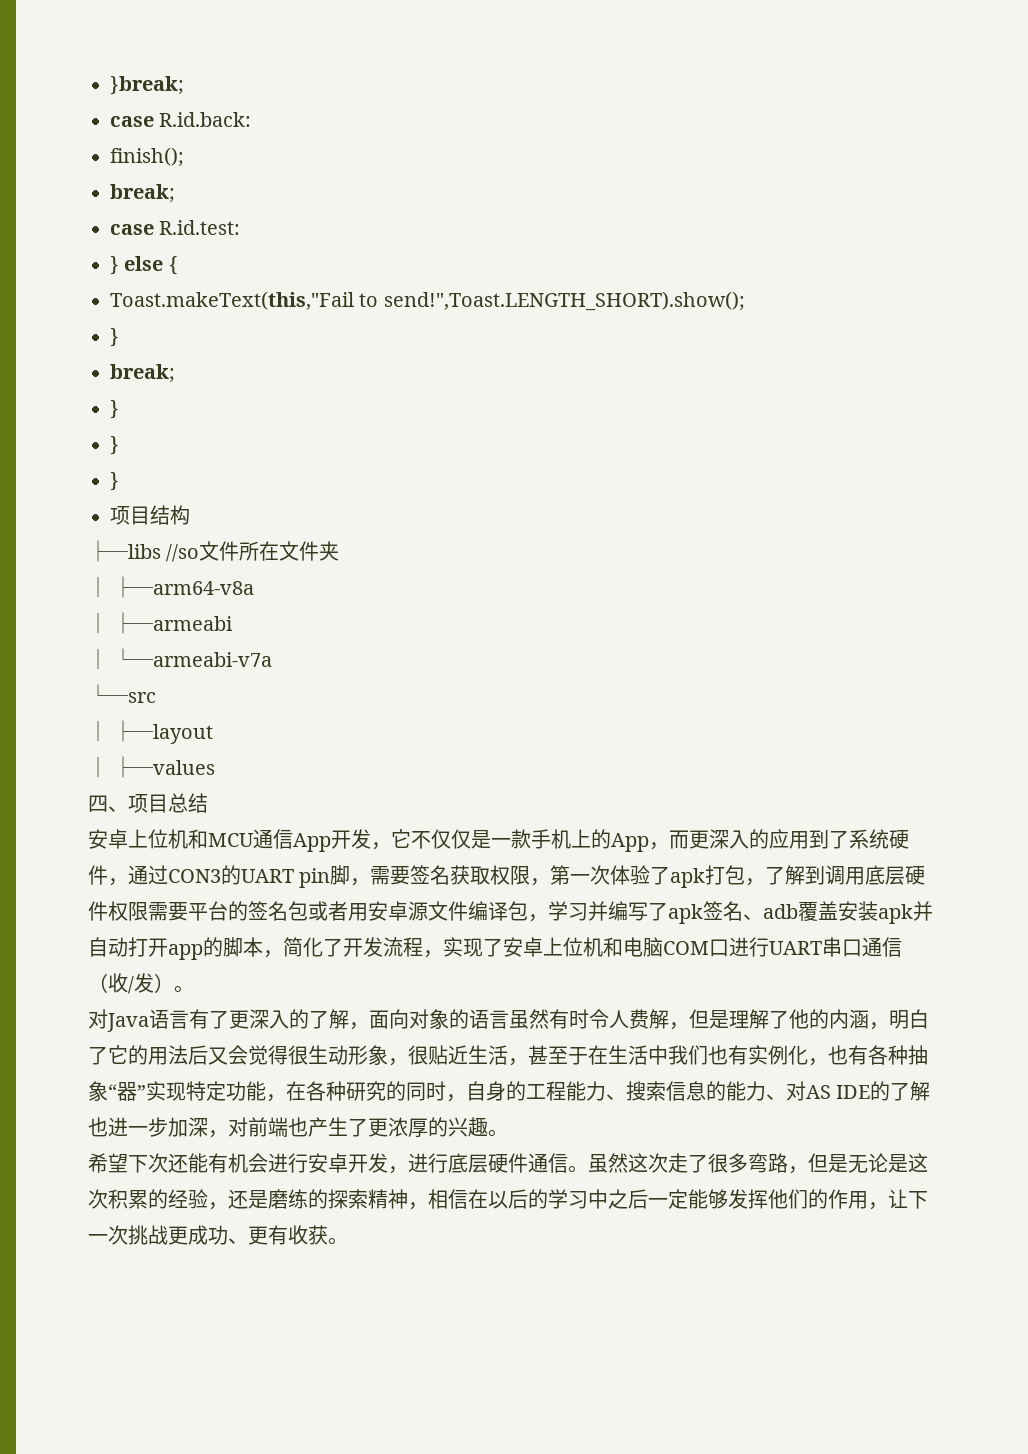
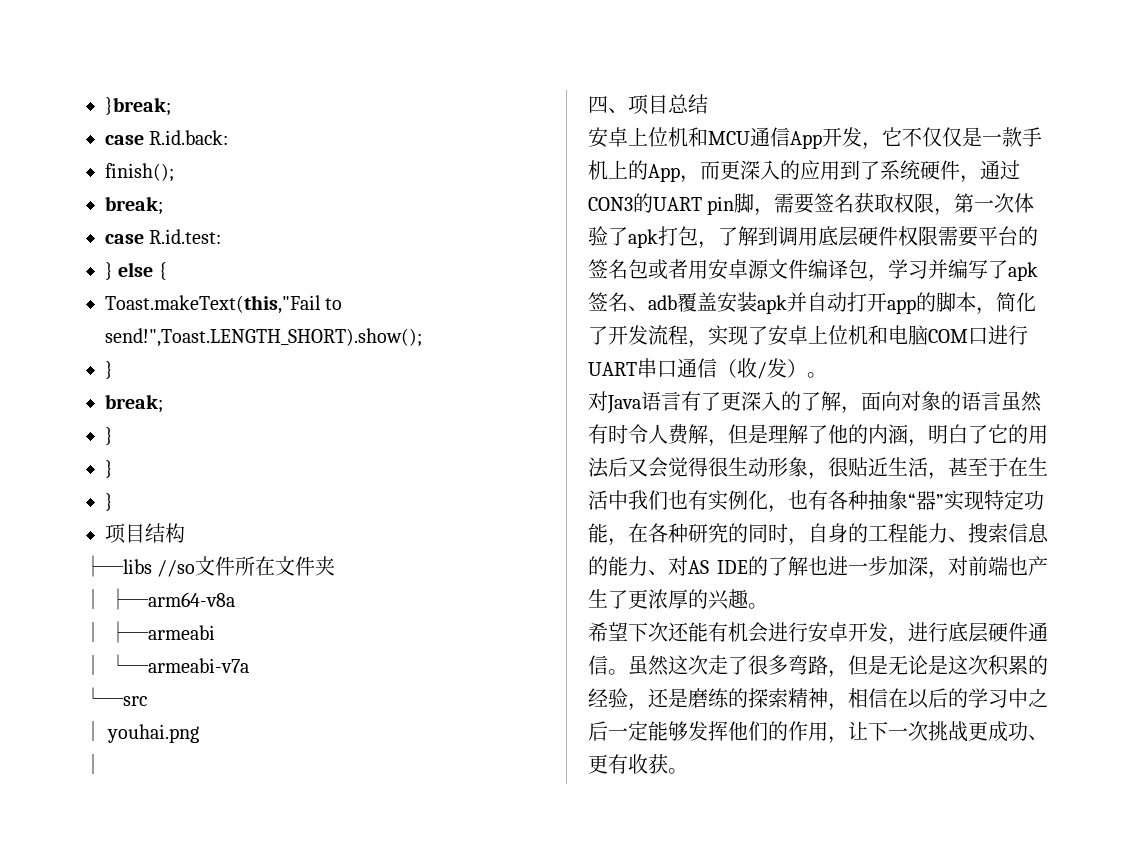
[113,720,214,744] [88,756,216,778] ├─layout // │ ├─values -> [107,724,200,743] [83,754,103,775] youhai.png // │

